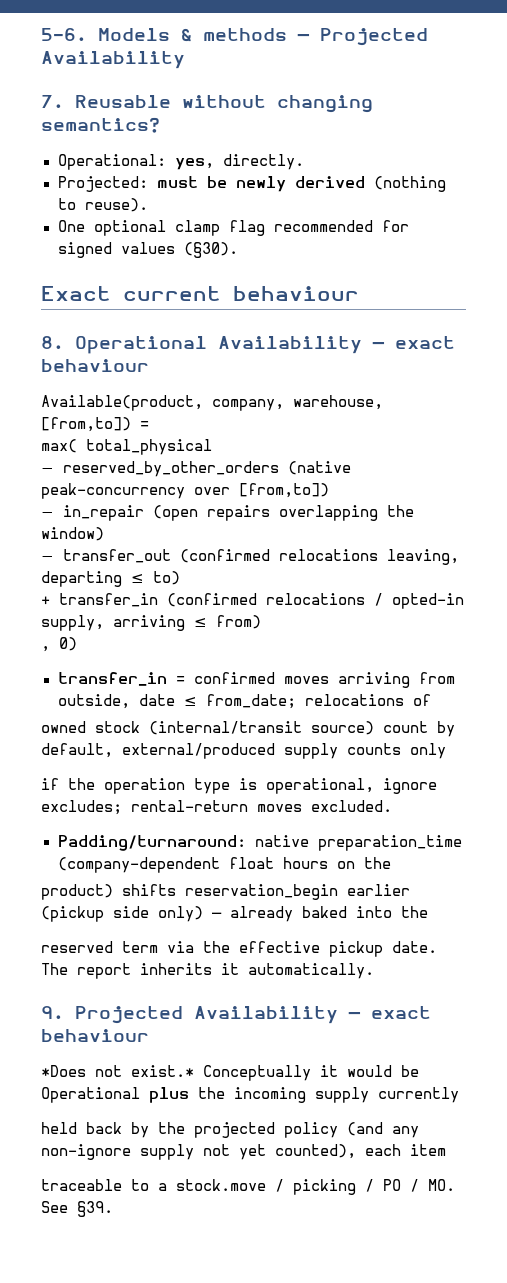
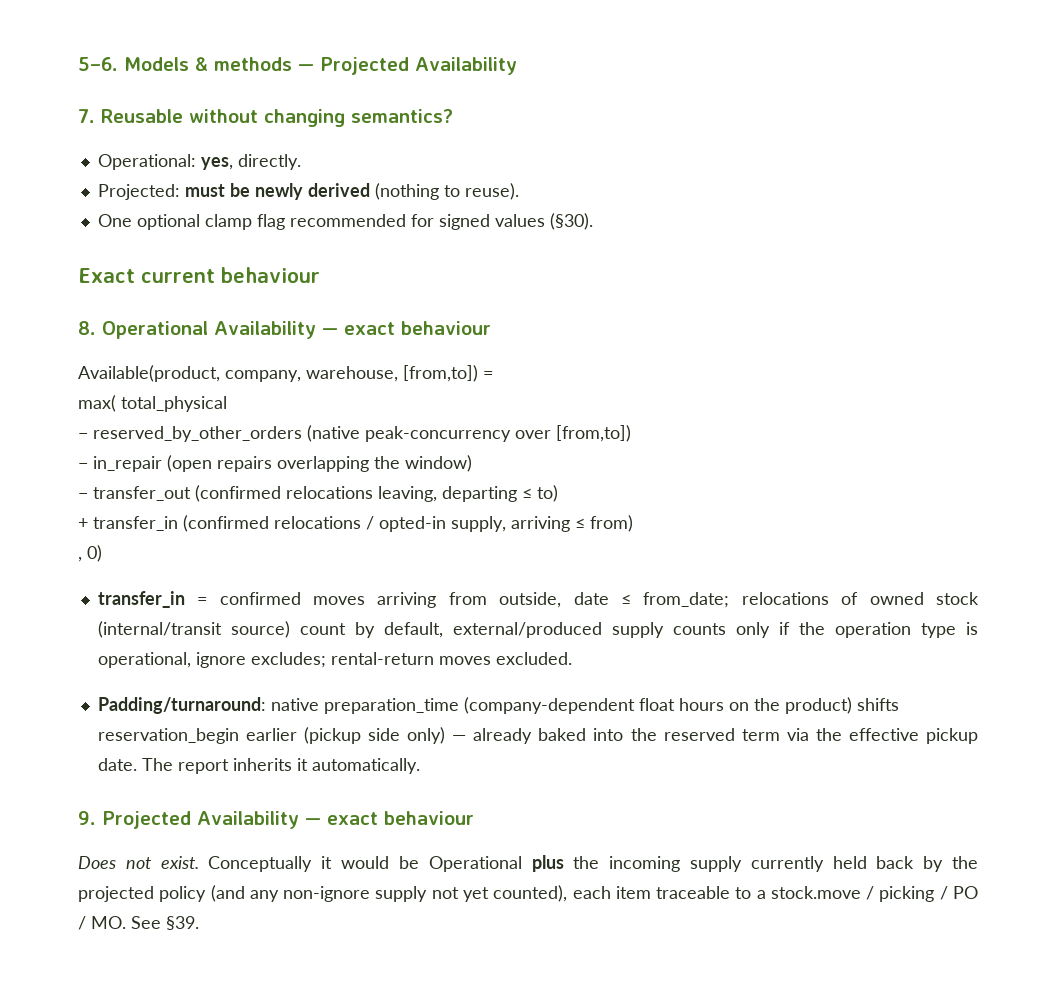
(431, 700) // -> (859, 598) none
(446, 751) // -> (770, 630) none
(391, 863) // -> (780, 704) none
(428, 912) // -> (657, 734) none
[41,1065,194,1077] *Does not exist.* -> [78,856,199,869] Does not exist.
(459, 1095) // -> (824, 864) none
(446, 1150) // -> (651, 892) none

